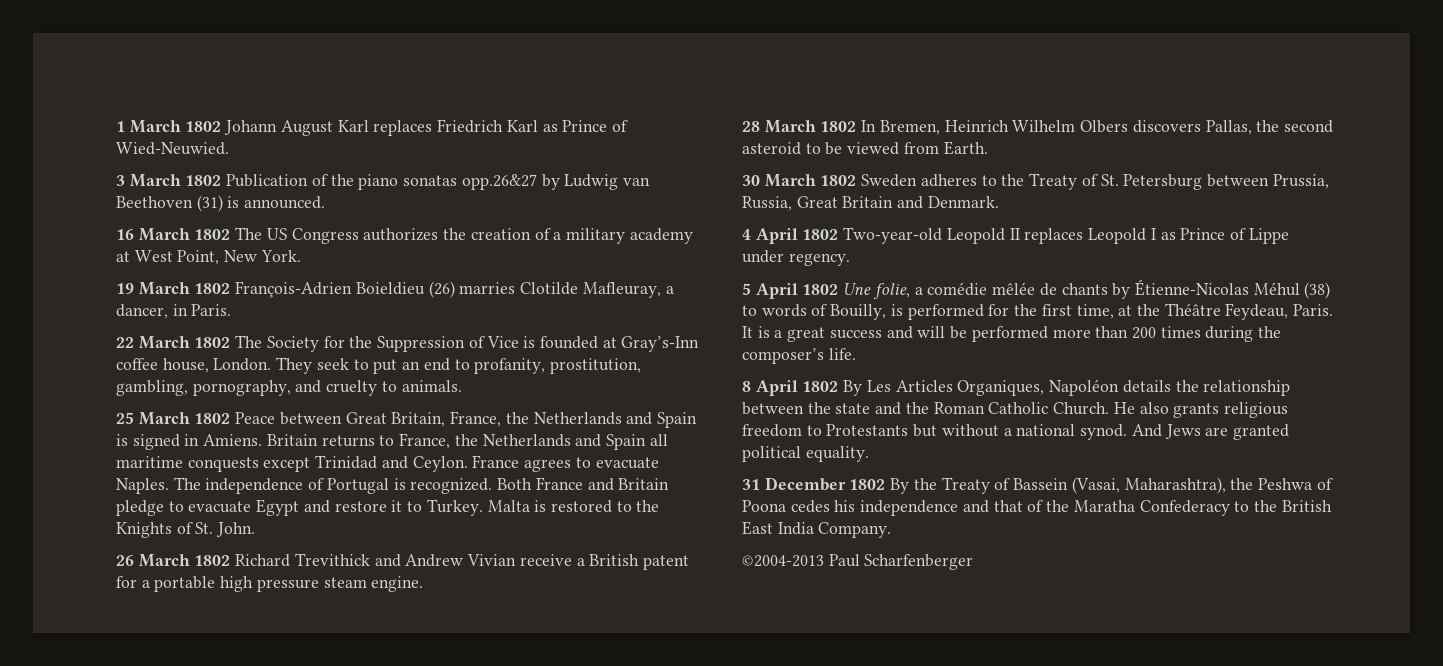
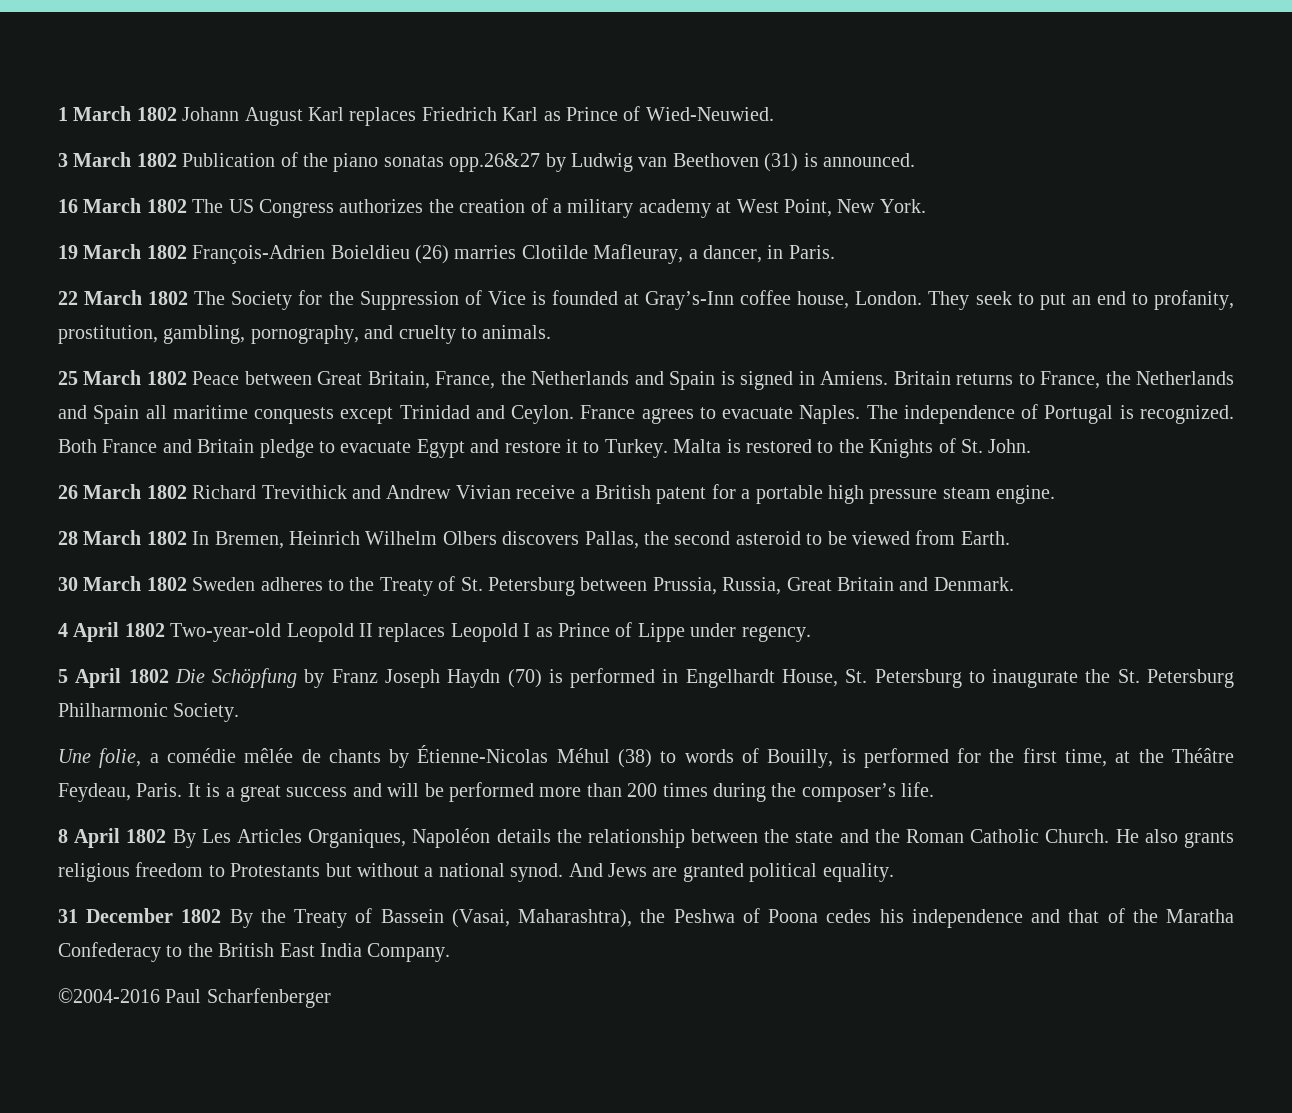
(839, 289) none -> [174,668,1235,688] [58,703,240,722] Die Schöpfung by Franz Joseph Haydn (70) is performed in Engelhardt House, St. Petersburg to inaugurate the St. Petersburg Philharmonic Society. //
[742,555,824,567] ©2004-2013 -> [58,988,160,1003] ©2004-2016

